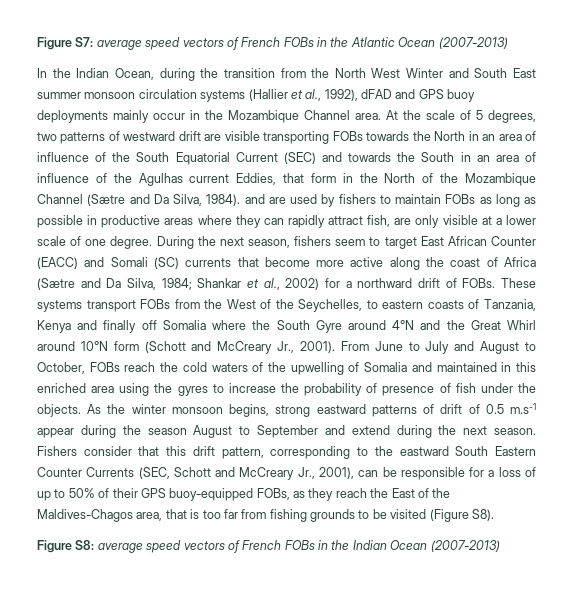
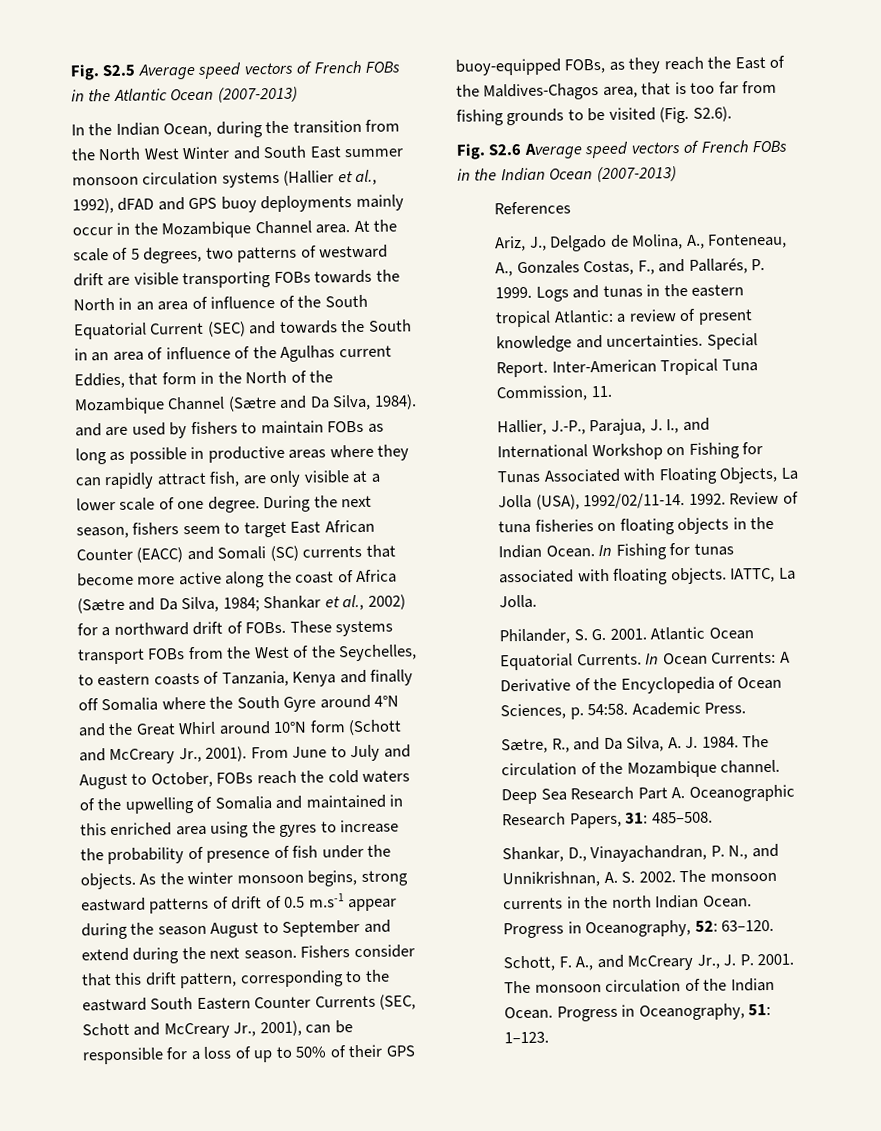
[37,37,142,50] Figure S7: average -> [70,63,196,81] Fig. S2.5 Average
[429,509,494,522] [37,540,143,553] (Figure S8). // Figure S8: average -> [659,106,732,124] [456,143,583,160] (Fig. S2.6). // Fig. S2.6 Average
(500, 546) none -> [494,201,572,215] [494,233,788,252] [495,258,766,277] [495,283,745,302] [495,308,753,328] [496,333,758,353] [496,358,758,378] [496,385,612,402] [497,417,710,436] [497,442,764,461] [497,466,798,485] [498,491,799,510] [498,516,775,535] [498,542,734,560] [499,567,796,585] [499,594,538,609] [499,626,754,645] [500,651,790,671] [500,676,782,694] [500,701,747,720] [501,734,770,754] [501,759,781,778] [501,784,795,805] [502,811,713,829] [502,843,779,863] [502,869,777,888] [503,894,752,910] [503,919,775,939] [503,953,795,972] [504,977,775,994] [504,1003,772,1022] [504,1031,550,1044] // References // Ariz, J., Delgado de Molina, A., Fonteneau, A., Gonzales Costas, F., and Pallarés, P. 1999. Logs and tunas in the eastern tropical Atlantic: a review of present knowledge and uncertainties. Special Report. Inter-American Tropical Tuna Commission, 11. // Hallier, J.-P., Parajua, J. I., and International Workshop on Fishing for Tunas Associated with Floating Objects, La Jolla (USA), 1992/02/11-14. 1992. Review of tuna fisheries on floating objects in the Indian Ocean. In Fishing for tunas associated with floating objects. IATTC, La Jolla. // Philander, S. G. 2001. Atlantic Ocean Equatorial Currents. In Ocean Currents: A Derivative of the Encyclopedia of Ocean Sciences, p. 54:58. Academic Press. // Sætre, R., and Da Silva, A. J. 1984. The circulation of the Mozambique channel. Deep Sea Research Part A. Oceanographic Research Papers, 31: 485–508. // Shankar, D., Vinayachandran, P. N., and Unnikrishnan, A. S. 2002. The monsoon currents in the north Indian Ocean. Progress in Oceanography, 52: 63–120. // Schott, F. A., and McCreary Jr., J. P. 2001. The monsoon circulation of the Indian Ocean. Progress in Oceanography, 51: 1–123.

